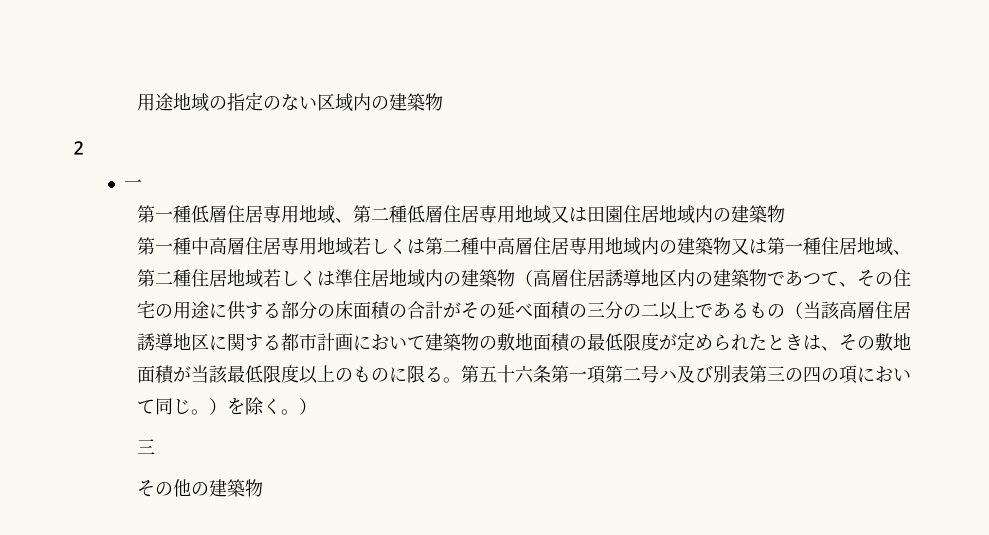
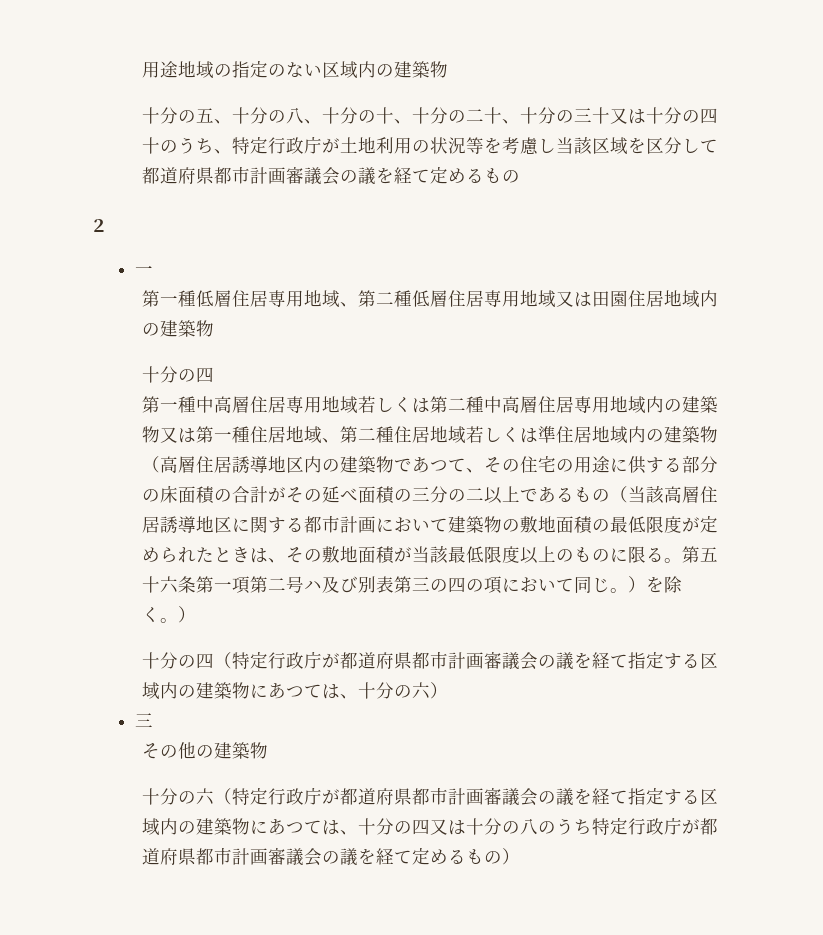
(443, 102) none -> [141,107,718,124] [141,136,718,155] [141,166,520,185] // 十分の五、十分の八、十分の十、十分の二十、十分の三十又は十分の四十のうち、特定行政庁が土地利用の状況等を考慮し当該区域を区分して都道府県都市計画審議会の議を経て定めるもの
(785, 214) none -> [141,366,214,383] // 十分の四
[136,439,155,454] [136,479,263,497] 三 // その他の建築物 -> [141,651,718,670] [141,682,448,700] [135,713,154,727] [141,742,268,759] [141,787,718,806] [141,817,718,836] [141,847,520,866] 十分の四（特定行政庁が都道府県都市計画審議会の議を経て指定する区域内の建築物にあつては、十分の六） // 三 // その他の建築物 // 十分の六（特定行政庁が都道府県都市計画審議会の議を経て指定する区域内の建築物にあつては、十分の四又は十分の八のうち特定行政庁が都道府県都市計画審議会の議を経て定めるもの）

